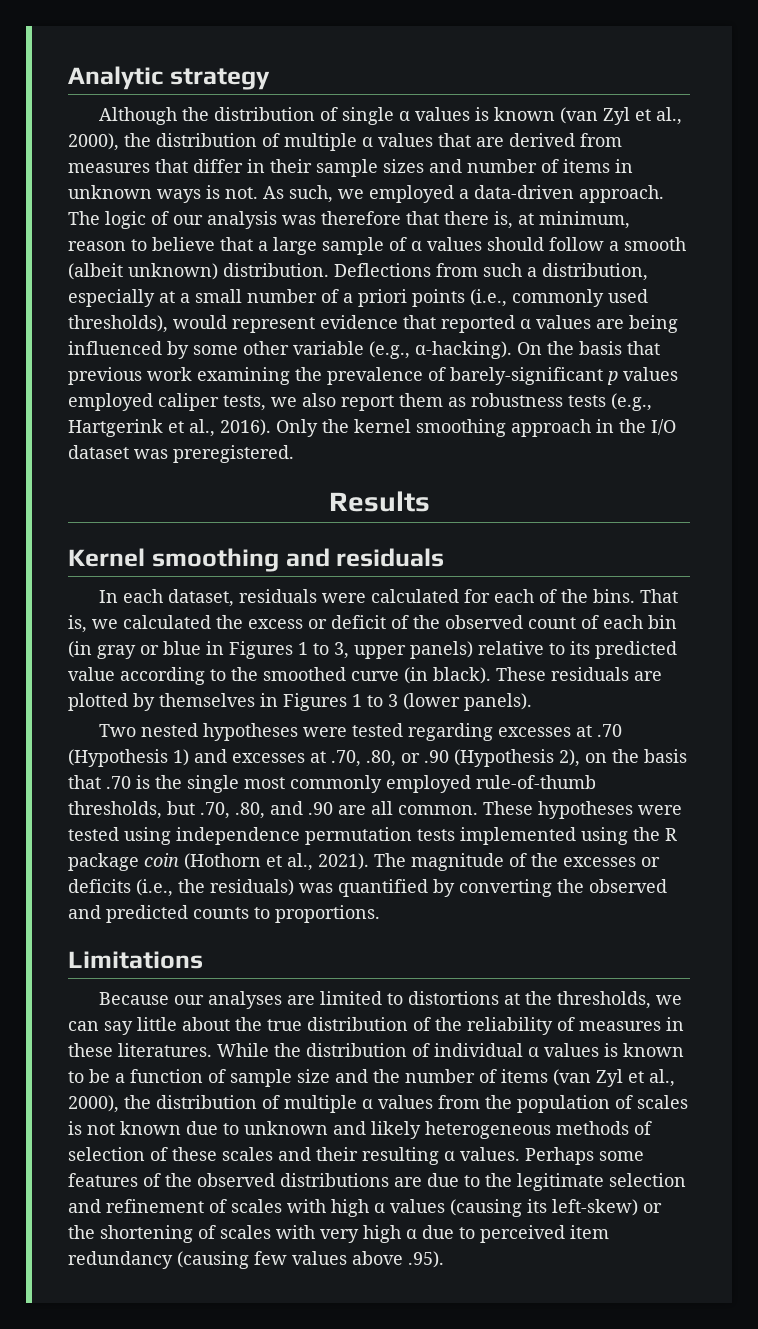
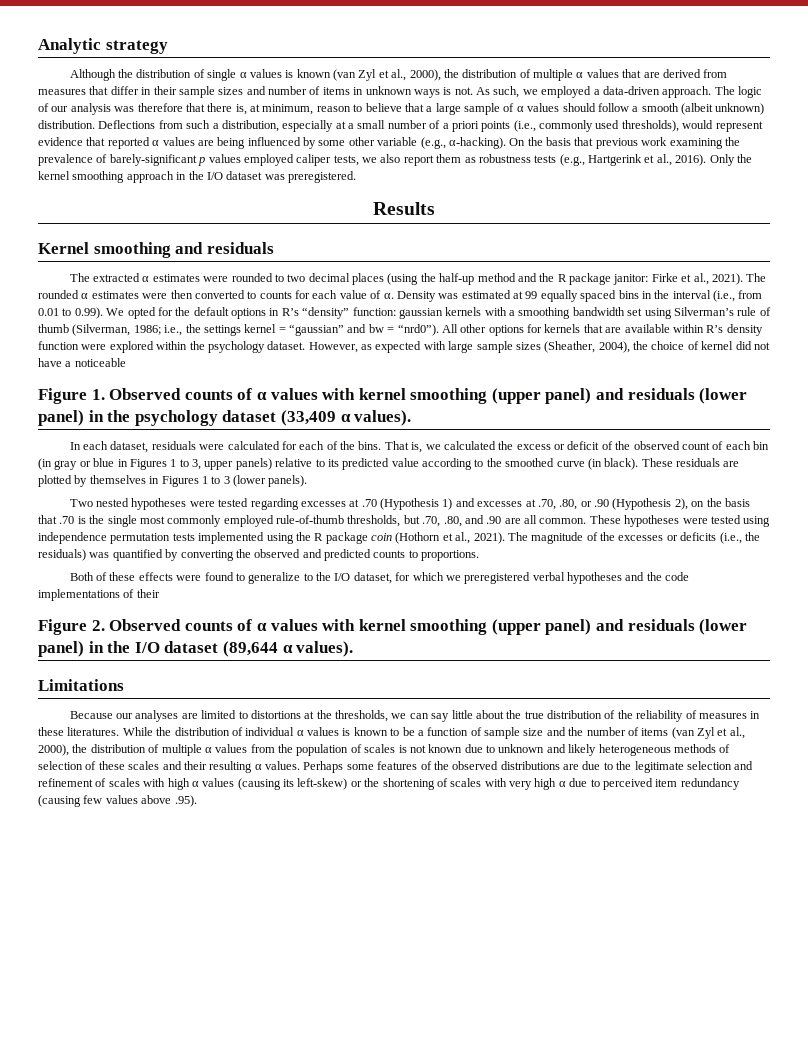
(445, 557) none -> [69,273,767,285] [38,290,763,302] [38,307,771,319] [38,324,763,336] [38,341,770,353] [38,358,126,367] [38,388,748,404] [38,410,412,426] // The extracted α estimates were rounded to two decimal places (using the half-up method and the R package janitor: Firke et al., 2021). The rounded α estimates were then converted to counts for each value of α. Density was estimated at 99 equally spaced bins in the interval (i.e., from 0.01 to 0.99). We opted for the default options in R’s “density” function: gaussian kernels with a smoothing bandwidth set using Silverman’s rule of thumb (Silverman, 1986; i.e., the settings kernel = “gaussian” and bw = “nrd0”). All other options for kernels that are available within R’s density function were explored within the psychology dataset. However, as expected with large sample sizes (Sheather, 2004), the choice of kernel did not have a noticeable // Figure 1. Observed counts of α values with kernel smoothing (upper panel) and residuals (lower panel) in the psychology dataset (33,409 α values).
(380, 914) none -> [69,572,690,584] [38,589,160,601] [38,619,748,635] [38,641,354,657] // Both of these effects were found to generalize to the I/O dataset, for which we preregistered verbal hypotheses and the code implementations of their // Figure 2. Observed counts of α values with kernel smoothing (upper panel) and residuals (lower panel) in the I/O dataset (89,644 α values).

